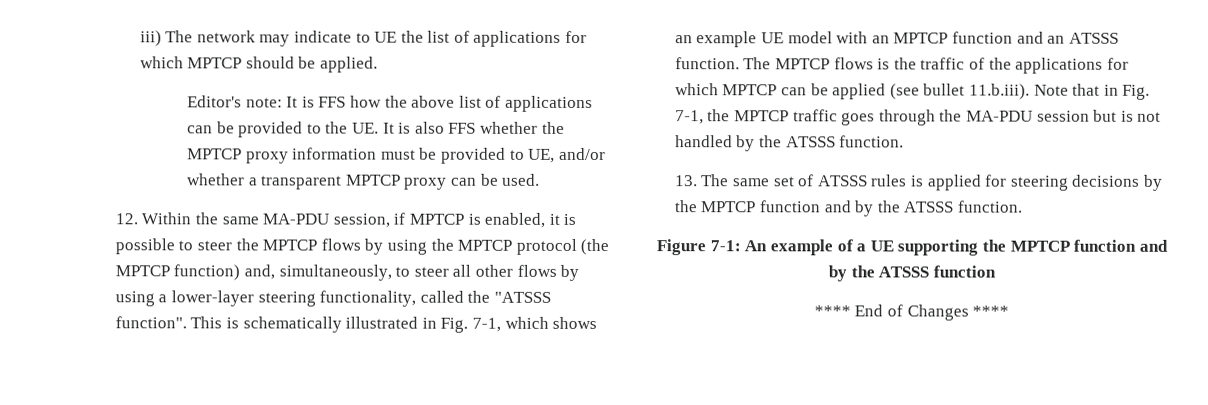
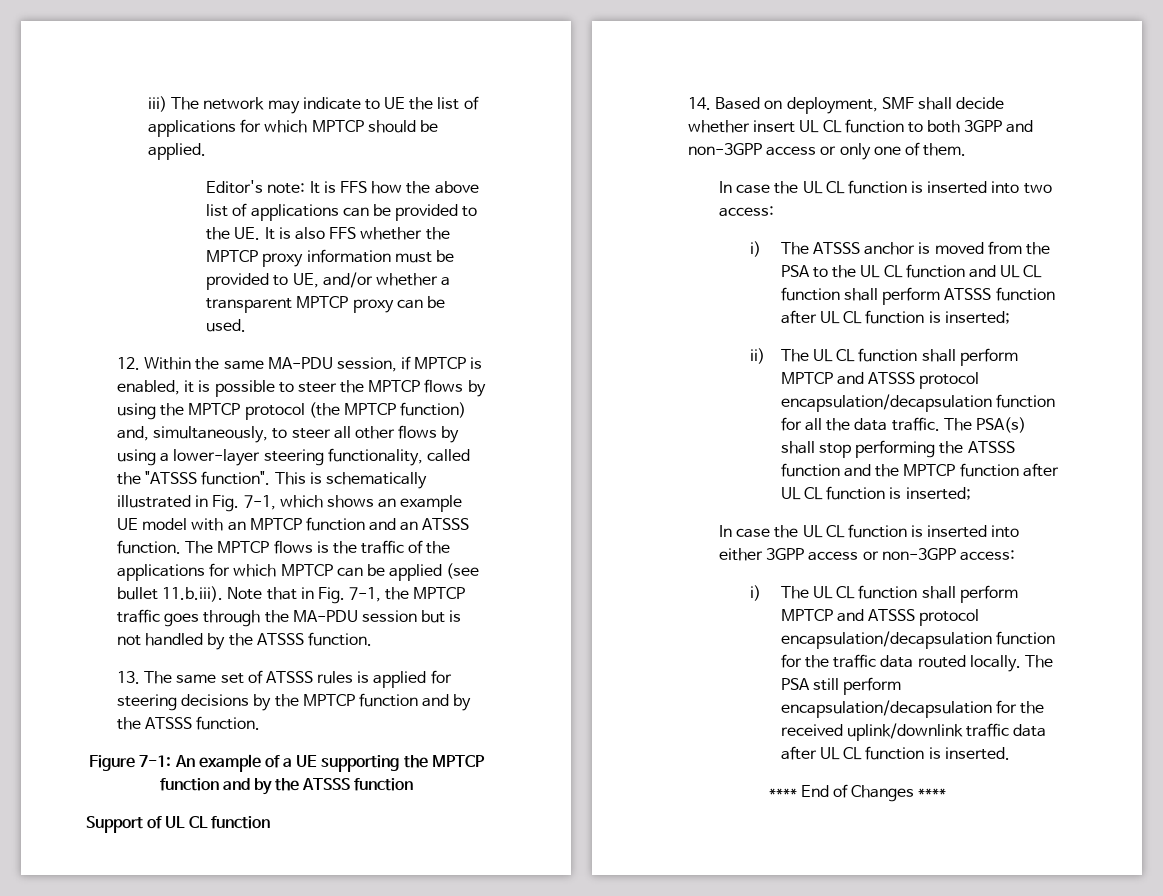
(996, 271) none -> [86,816,270,833] [687,97,1005,114] [687,119,1034,133] [687,142,967,160] [718,180,1052,194] [718,206,774,217] [749,241,1051,257] [780,264,1043,278] [780,287,1055,305] [780,310,1010,324] [749,348,1018,366] [780,372,980,389] [780,394,1056,412] [780,417,1027,433] [780,440,1015,458] [780,463,1059,477] [780,486,971,500] [718,524,1020,538] [718,548,1015,561] [749,585,1018,603] [780,609,980,626] [780,631,1056,649] [780,654,1054,672] [780,677,902,695] [780,700,1045,718] [780,723,1047,741] [780,746,1010,760] // Support of UL CL function // 14. Based on deployment, SMF shall decide whether insert UL CL function to both 3GPP and non-3GPP access or only one of them. // In case the UL CL function is inserted into two access: // i) The ATSSS anchor is moved from the PSA to the UL CL function and UL CL function shall perform ATSSS function after UL CL function is inserted; // ii) The UL CL function shall perform MPTCP and ATSSS protocol encapsulation/decapsulation function for all the data traffic. The PSA(s) shall stop performing the ATSSS function and the MPTCP function after UL CL function is inserted; // In case the UL CL function is inserted into either 3GPP access or non-3GPP access: // i) The UL CL function shall perform MPTCP and ATSSS protocol encapsulation/decapsulation function for the traffic data routed locally. The PSA still perform encapsulation/decapsulation for the received uplink/downlink traffic data after UL CL function is inserted.

